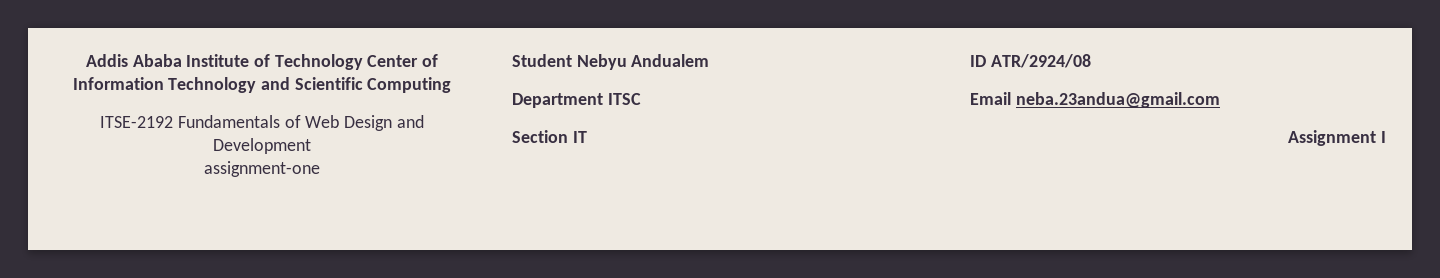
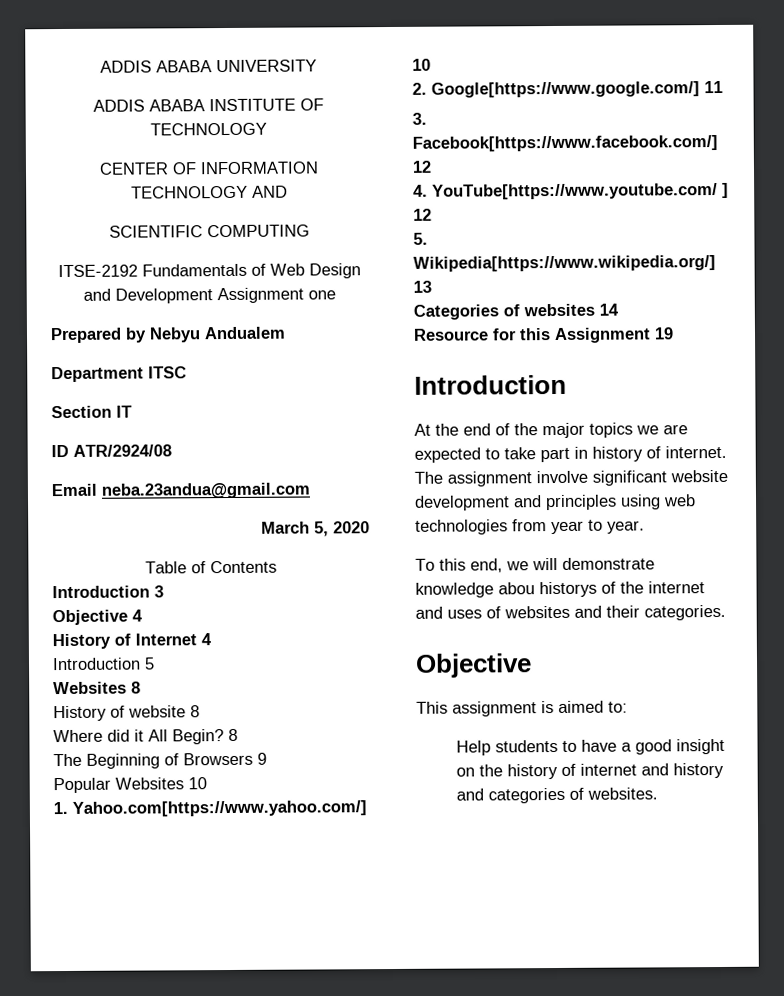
[85,54,439,70] [72,77,452,93] Addis Ababa Institute of Technology Center of Information Technology and Scientific Computing -> [99,59,317,73] [92,98,324,112] [149,122,267,136] [98,161,319,175] [130,185,288,199] [108,224,310,238] ADDIS ABABA UNIVERSITY // ADDIS ABABA INSTITUTE OF TECHNOLOGY // CENTER OF INFORMATION TECHNOLOGY AND // SCIENTIFIC COMPUTING
[204,161,320,177] [512,54,572,67] // assignment-one // Student -> [216,287,336,304] [50,327,147,344] Assignment one // Prepared by
[1288,130,1386,146] Assignment I -> [261,521,370,537] [145,560,277,574] [52,585,164,599] [52,609,143,626] [52,633,212,650] [52,657,155,671] [53,681,141,695] [53,705,200,722] [53,728,238,745] [53,752,267,769] [53,777,207,794] [53,800,367,817] [412,58,431,71] [412,80,723,98] [412,112,427,125] [412,135,718,152] [412,160,432,173] [413,182,729,200] [413,208,432,221] [413,232,428,245] [413,255,716,272] [413,280,432,293] [413,303,619,320] [413,327,674,344] [414,374,567,395] [414,422,688,439] [414,445,727,463] [414,469,728,487] [414,494,696,511] [415,519,645,535] [415,557,655,573] [415,581,705,598] [415,604,726,621] [415,653,532,678] [416,700,628,717] [456,738,726,756] [456,762,725,780] [456,787,659,804] March 5, 2020 // Table of Contents // Introduction 3 // Objective 4 // History of Internet 4 // Introduction 5 // Websites 8 // History of website 8 // Where did it All Begin? 8 // The Beginning of Browsers 9 // Popular Websites 10 // 1. Yahoo.com[https://www.yahoo.com/] 10 // 2. Google[https://www.google.com/] 11 // 3. Facebook[https://www.facebook.com/] 12 // 4. YouTube[https://www.youtube.com/ ] 12 // 5. Wikipedia[https://www.wikipedia.org/] 13 // Categories of websites 14 // Resource for this Assignment 19 // Introduction // At the end of the major topics we are expected to take part in history of internet. The assignment involve significant website development and principles using web technologies from year to year. // To this end, we will demonstrate knowledge abou historys of the internet and uses of websites and their categories. // Objective // This assignment is aimed to: // Help students to have a good insight on the history of internet and history and categories of websites.

